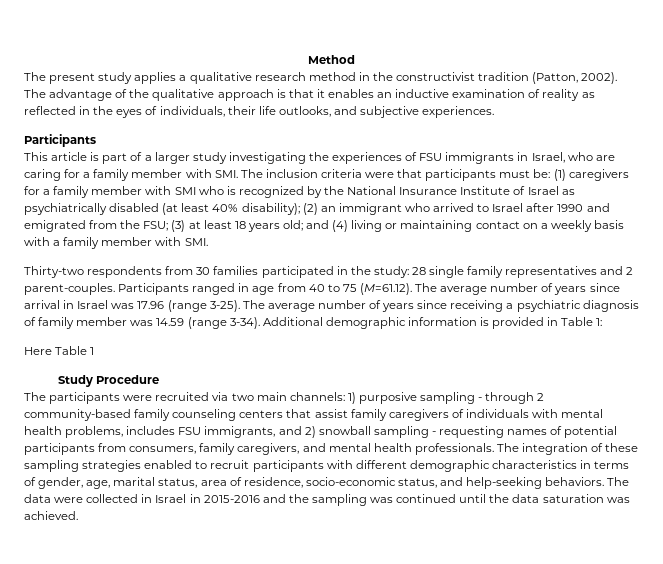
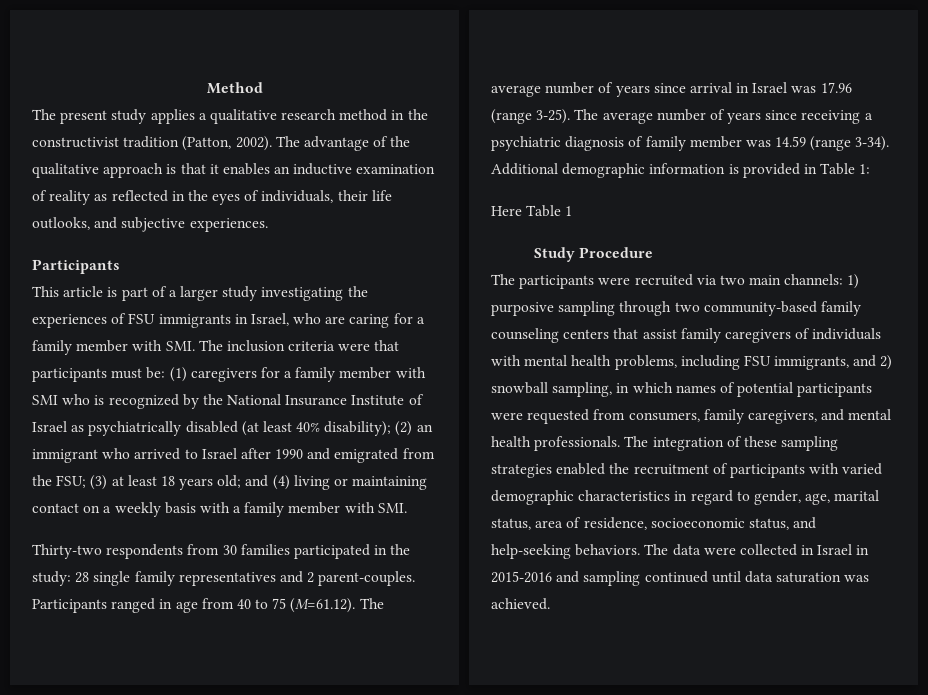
[478,392,545,404] - through 2 -> [619,301,700,316] through two
[126,426,176,435] includes -> [680,355,740,370] including
[373,426,505,438] sampling - requesting -> [552,382,673,397] sampling, in which
(95, 449) none -> [491,409,590,424] were requested
[195,460,250,469] to recruit -> [609,463,728,475] the recruitment of
[355,460,407,469] different -> [842,463,883,475] varied
[594,461,630,469] [24,477,36,486] terms of -> [690,490,750,505] regard to
[305,477,396,486] socio-economic -> [650,518,745,528] socioeconomic
[288,494,394,506] the sampling was -> [583,571,641,586] sampling
[489,494,510,503] the -> (741, 577) none

